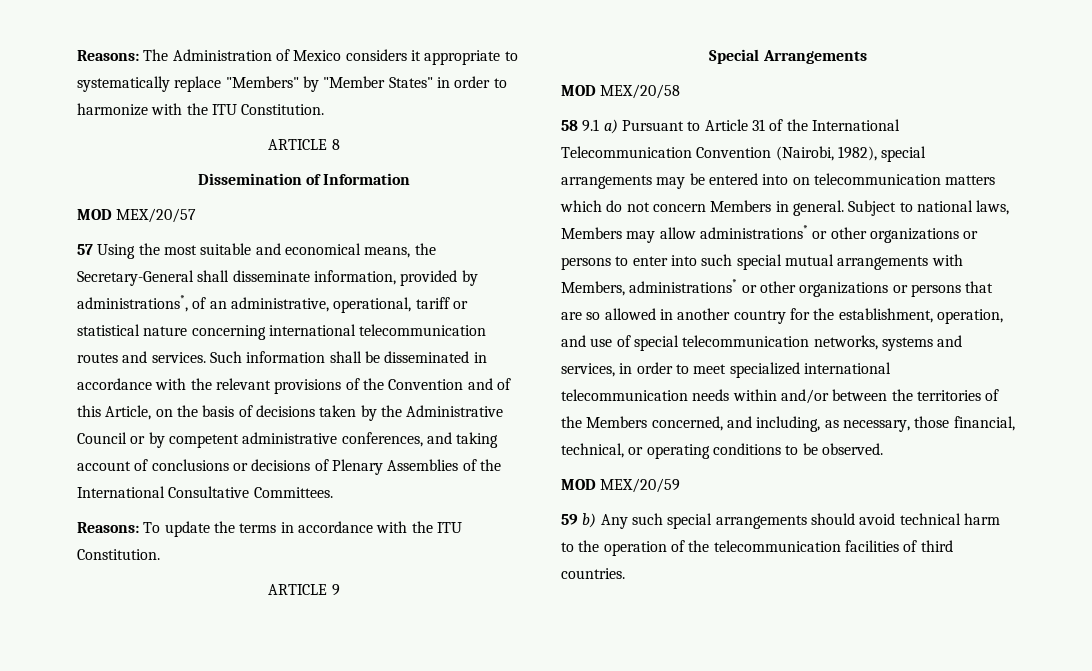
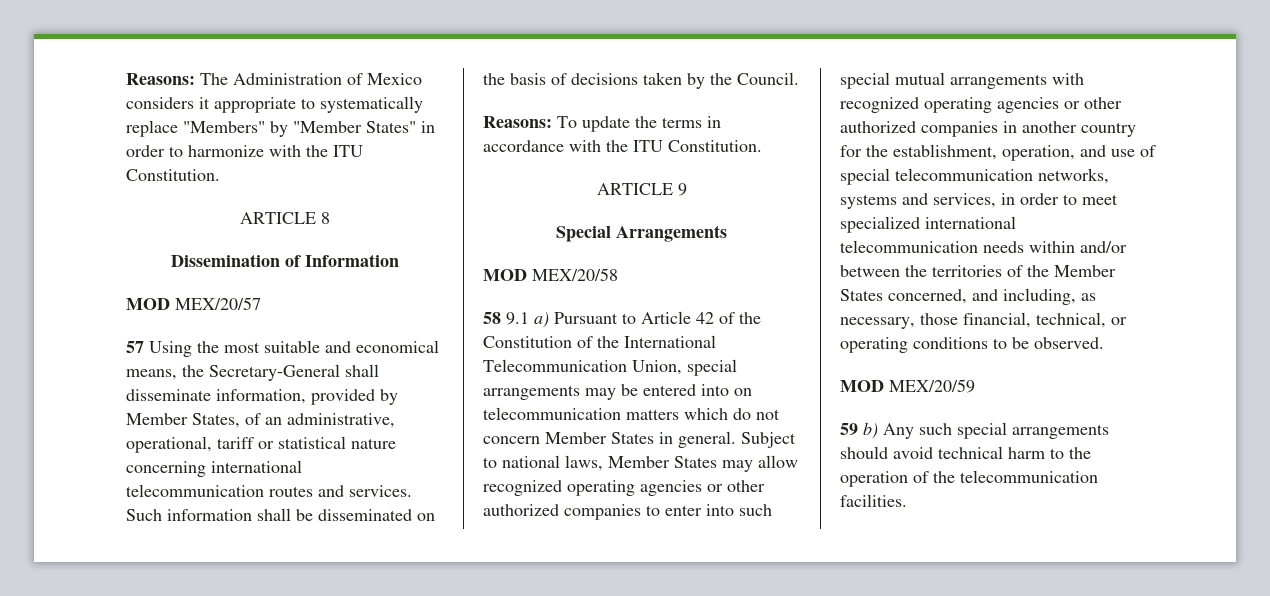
[77,295,188,312] administrations*, -> [126,413,240,428] Member States,
[473,352,487,363] [77,378,511,394] [77,405,152,420] in accordance with the relevant provisions of the Convention and of this Article, -> (412, 515) none
[406,405,504,417] [77,432,499,448] [77,459,501,475] [77,486,333,498] Administrative Council or by competent administrative conferences, and taking account of conclusions or decisions of Plenary Assemblies of the International Consultative Committees. -> [737,72,799,85] Council.
[751,119,765,131] 31 -> [696,312,761,324] [483,336,572,348] 42 of the Constitution
[696,146,877,161] Convention (Nairobi, 1982), -> [632,360,682,375] Union,
[710,200,772,212] Members -> [545,432,654,444] Member States
[561,225,979,243] [561,257,611,270] Members may allow administrations* or other organizations or persons -> [608,455,798,472] [483,480,765,496] [483,504,641,520] Member States may allow recognized operating agencies or other authorized companies
[561,279,994,297] [561,308,656,320] Members, administrations* or other organizations or persons that are so allowed -> [840,97,1122,113] [840,121,998,137] recognized operating agencies or other authorized companies
[586,416,648,428] Members -> [1054,265,1116,277] [840,289,883,301] Member States
[844,540,953,552] [561,568,625,579] facilities of third countries. -> [840,494,907,507] facilities.

